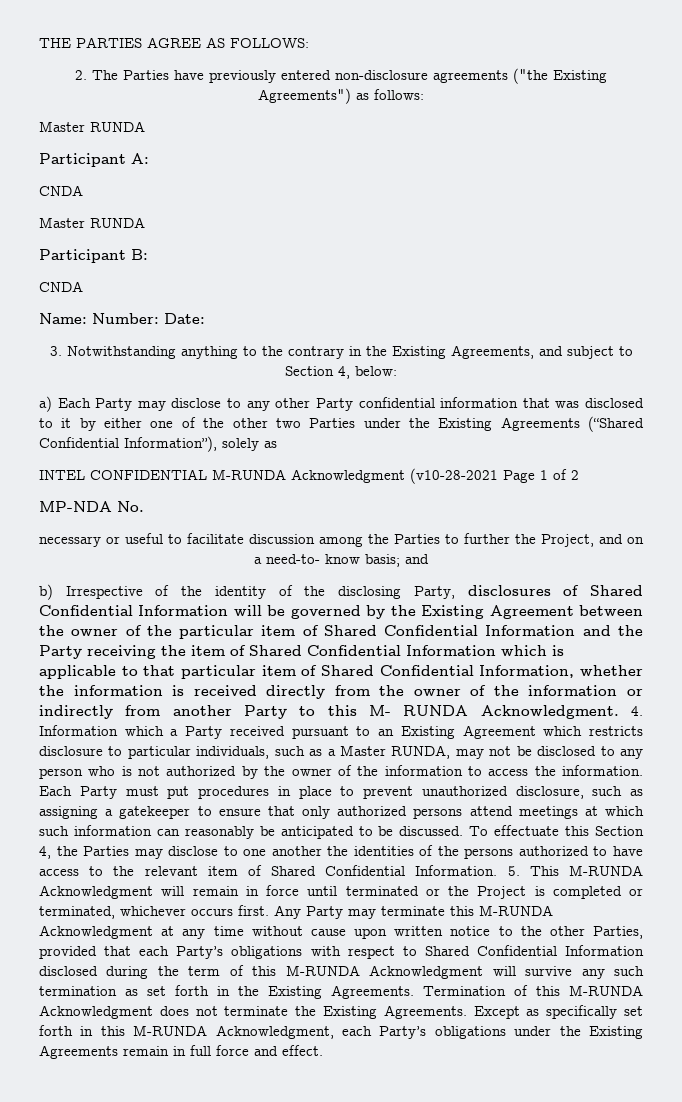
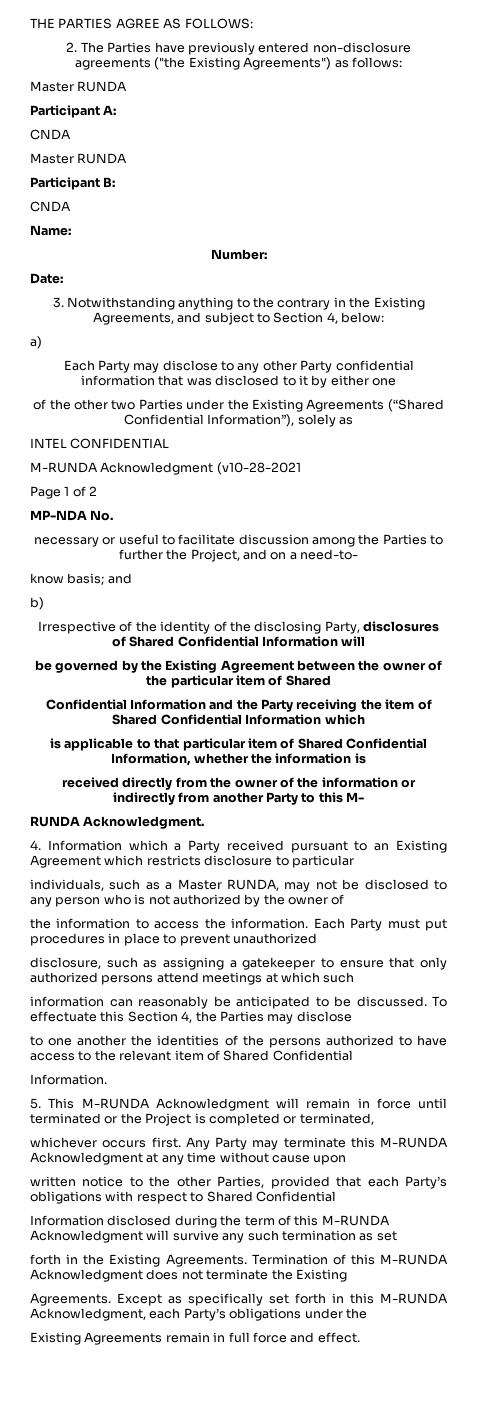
(87, 318) none -> (71, 230) //
(159, 318) none -> (267, 254) //
(52, 404) none -> (42, 342) //
(174, 424) none -> (396, 382) //
(207, 474) none -> (170, 443) //
(498, 476) none -> (301, 468) //
(320, 559) none -> (359, 554) //
(53, 592) none -> (44, 603) //
(262, 610) none -> (366, 641) //
(377, 630) none -> (331, 680) //
(547, 650) none -> (365, 719) //
(185, 690) none -> (366, 758) //
(391, 710) none -> (365, 797) //
(619, 712) none -> (205, 822) //
(191, 752) none -> (354, 861) //
(352, 770) none -> (345, 899) //
(508, 791) none -> (317, 938) //
(69, 831) none -> (355, 977) //
(219, 851) none -> (352, 1016) //
(406, 870) none -> (353, 1055) //
(498, 870) none -> (107, 1079) //
(115, 912) none -> (374, 1119) //
(387, 933) none -> (347, 1160) //
(557, 950) none -> (336, 1196) //
(166, 991) none -> (397, 1236) //
(378, 1012) none -> (347, 1275) //
(581, 1031) none -> (367, 1313) //

